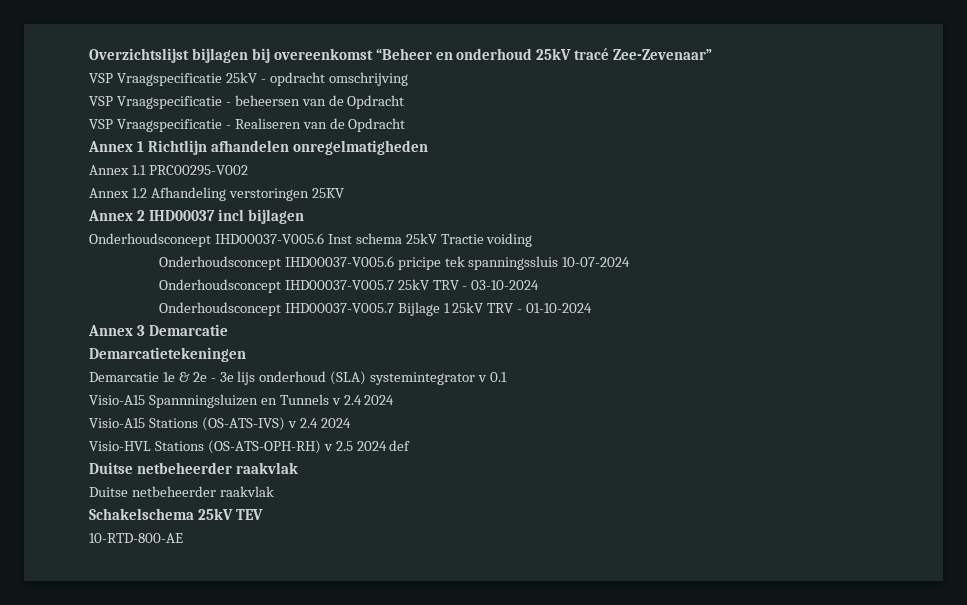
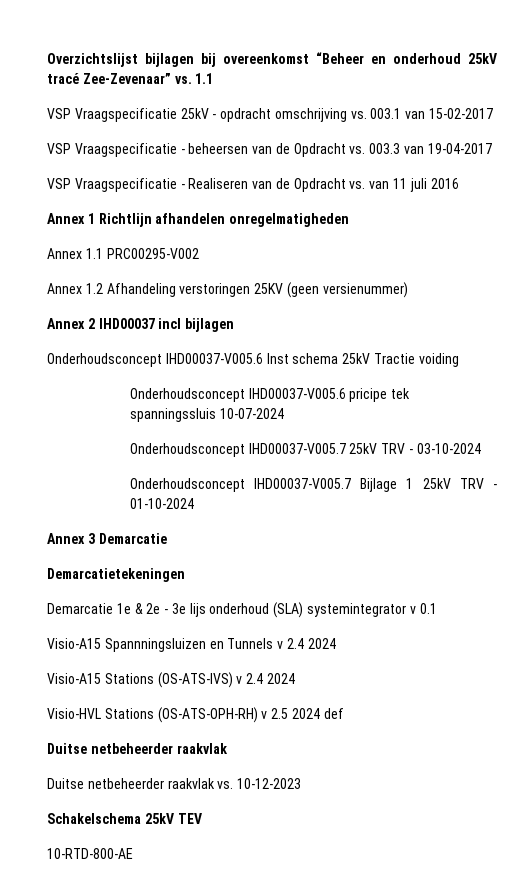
(713, 54) none -> [174,73,214,84] vs. 1.1
(408, 79) none -> [350,108,494,119] vs. 003.1 van 15-02-2017
(405, 102) none -> [349,143,492,154] vs. 003.3 van 19-04-2017
(406, 125) none -> [349,178,459,192] vs. van 11 juli 2016
(344, 193) none -> [286,282,408,298] (geen versienummer)
(274, 491) none -> [217,778,302,789] vs. 10-12-2023

